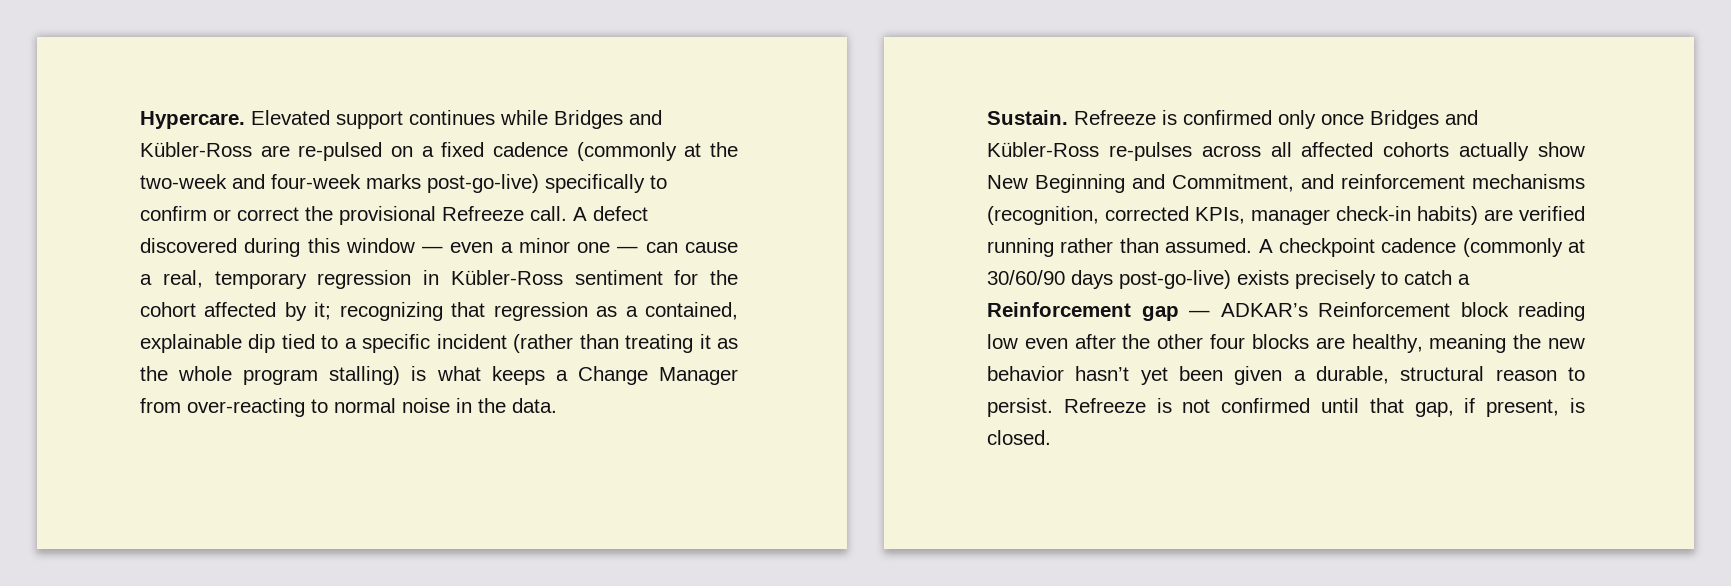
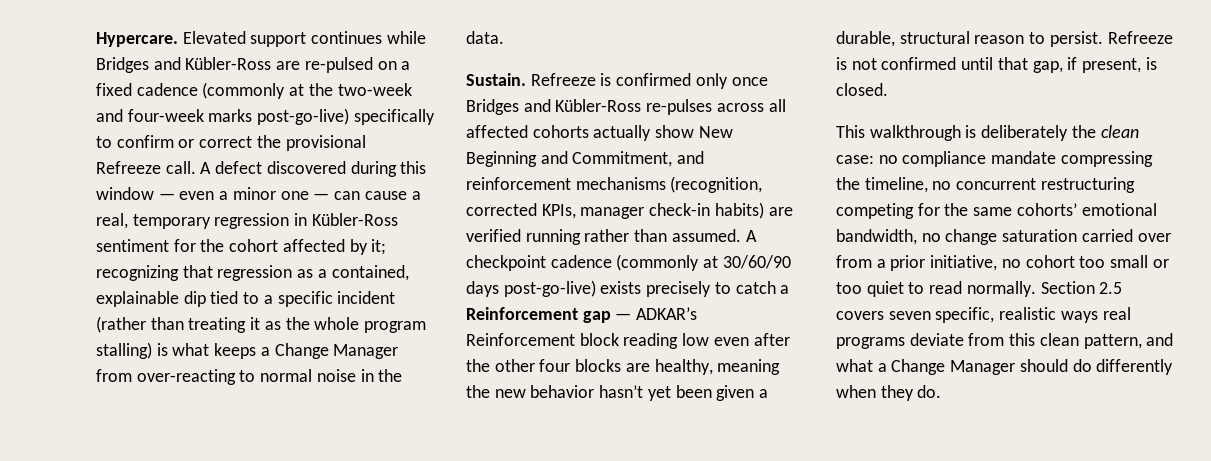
(1051, 437) none -> [836,125,1139,141] [836,151,1153,167] [836,177,1135,193] [836,203,1157,219] [836,229,1171,245] [836,255,1169,271] [836,281,1123,297] [836,307,1131,323] [836,333,1174,349] [836,359,1174,375] [836,385,942,401] // This walkthrough is deliberately the clean case: no compliance mandate compressing the timeline, no concurrent restructuring competing for the same cohorts’ emotional bandwidth, no change saturation carried over from a prior initiative, no cohort too small or too quiet to read normally. Section 2.5 covers seven specific, realistic ways real programs deviate from this clean pattern, and what a Change Manager should do differently when they do.

